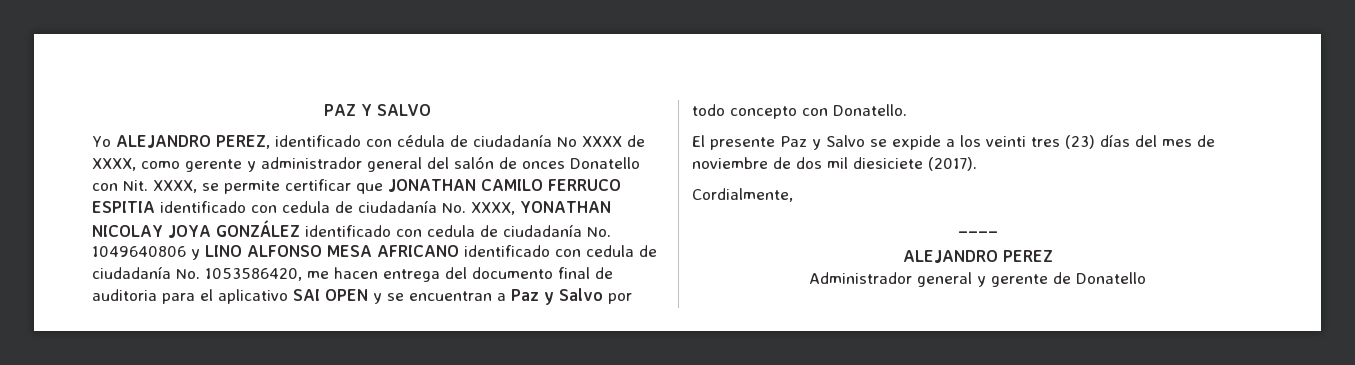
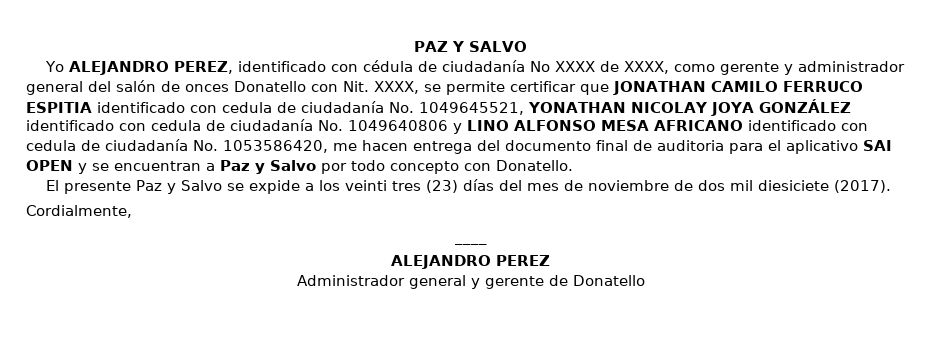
[471,202,515,215] XXXX, -> [419,102,524,115] 1049645521,

